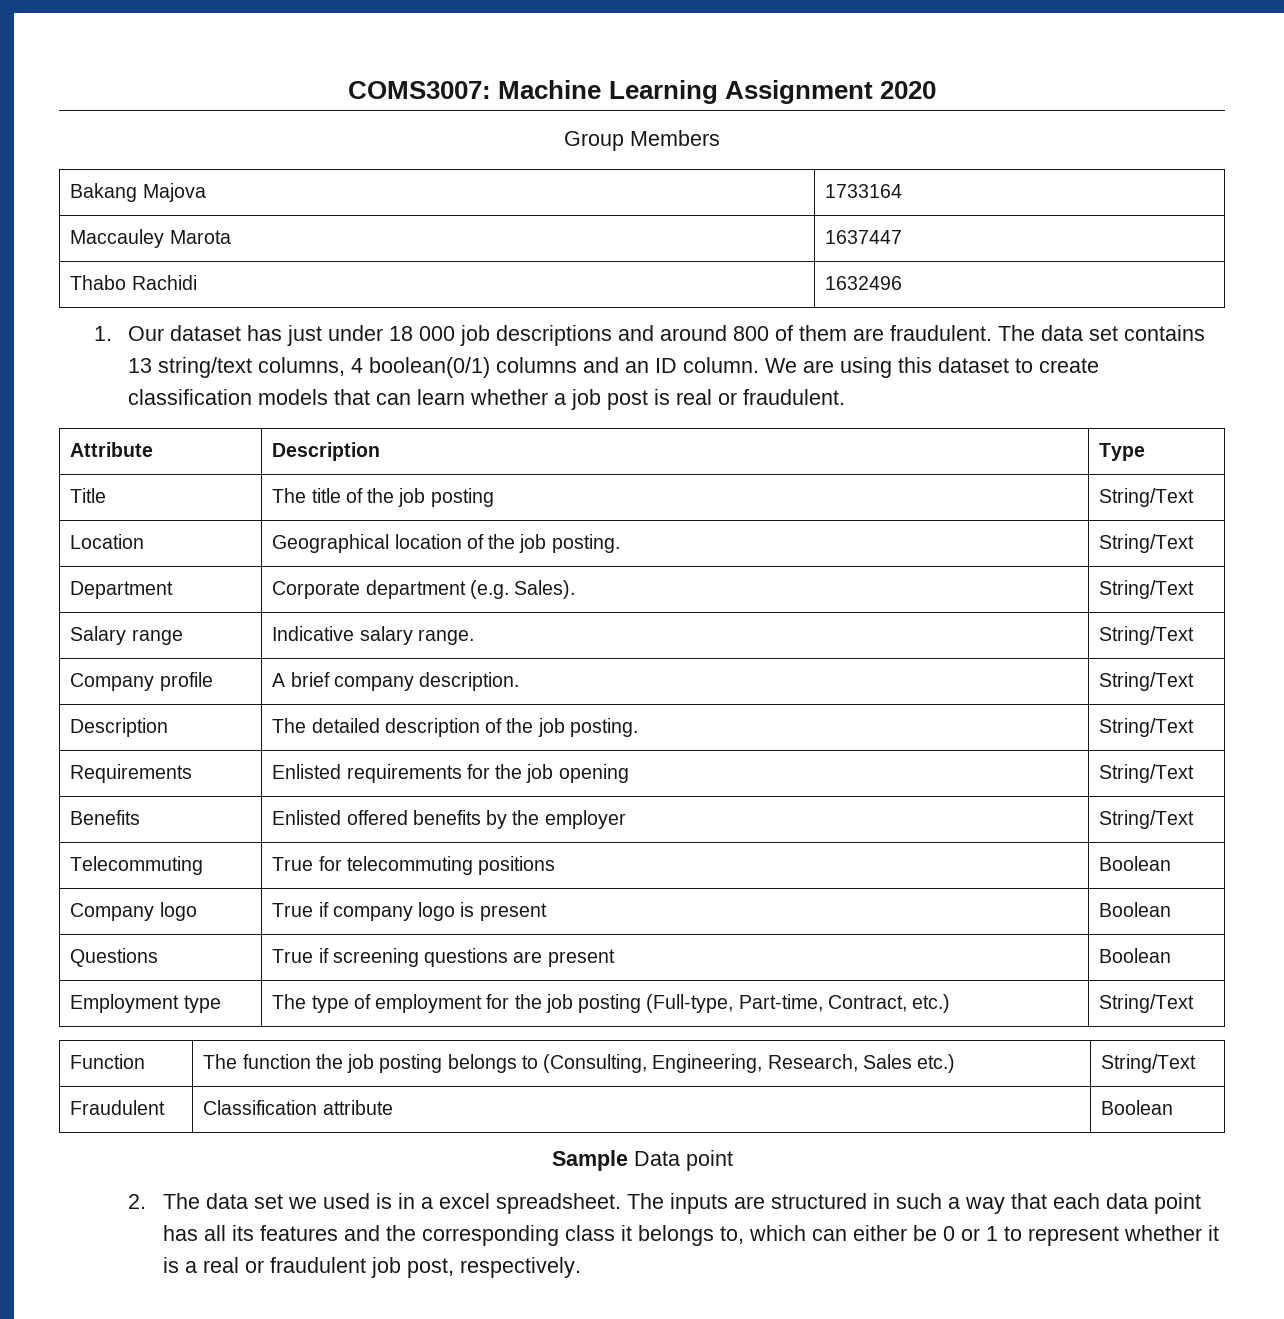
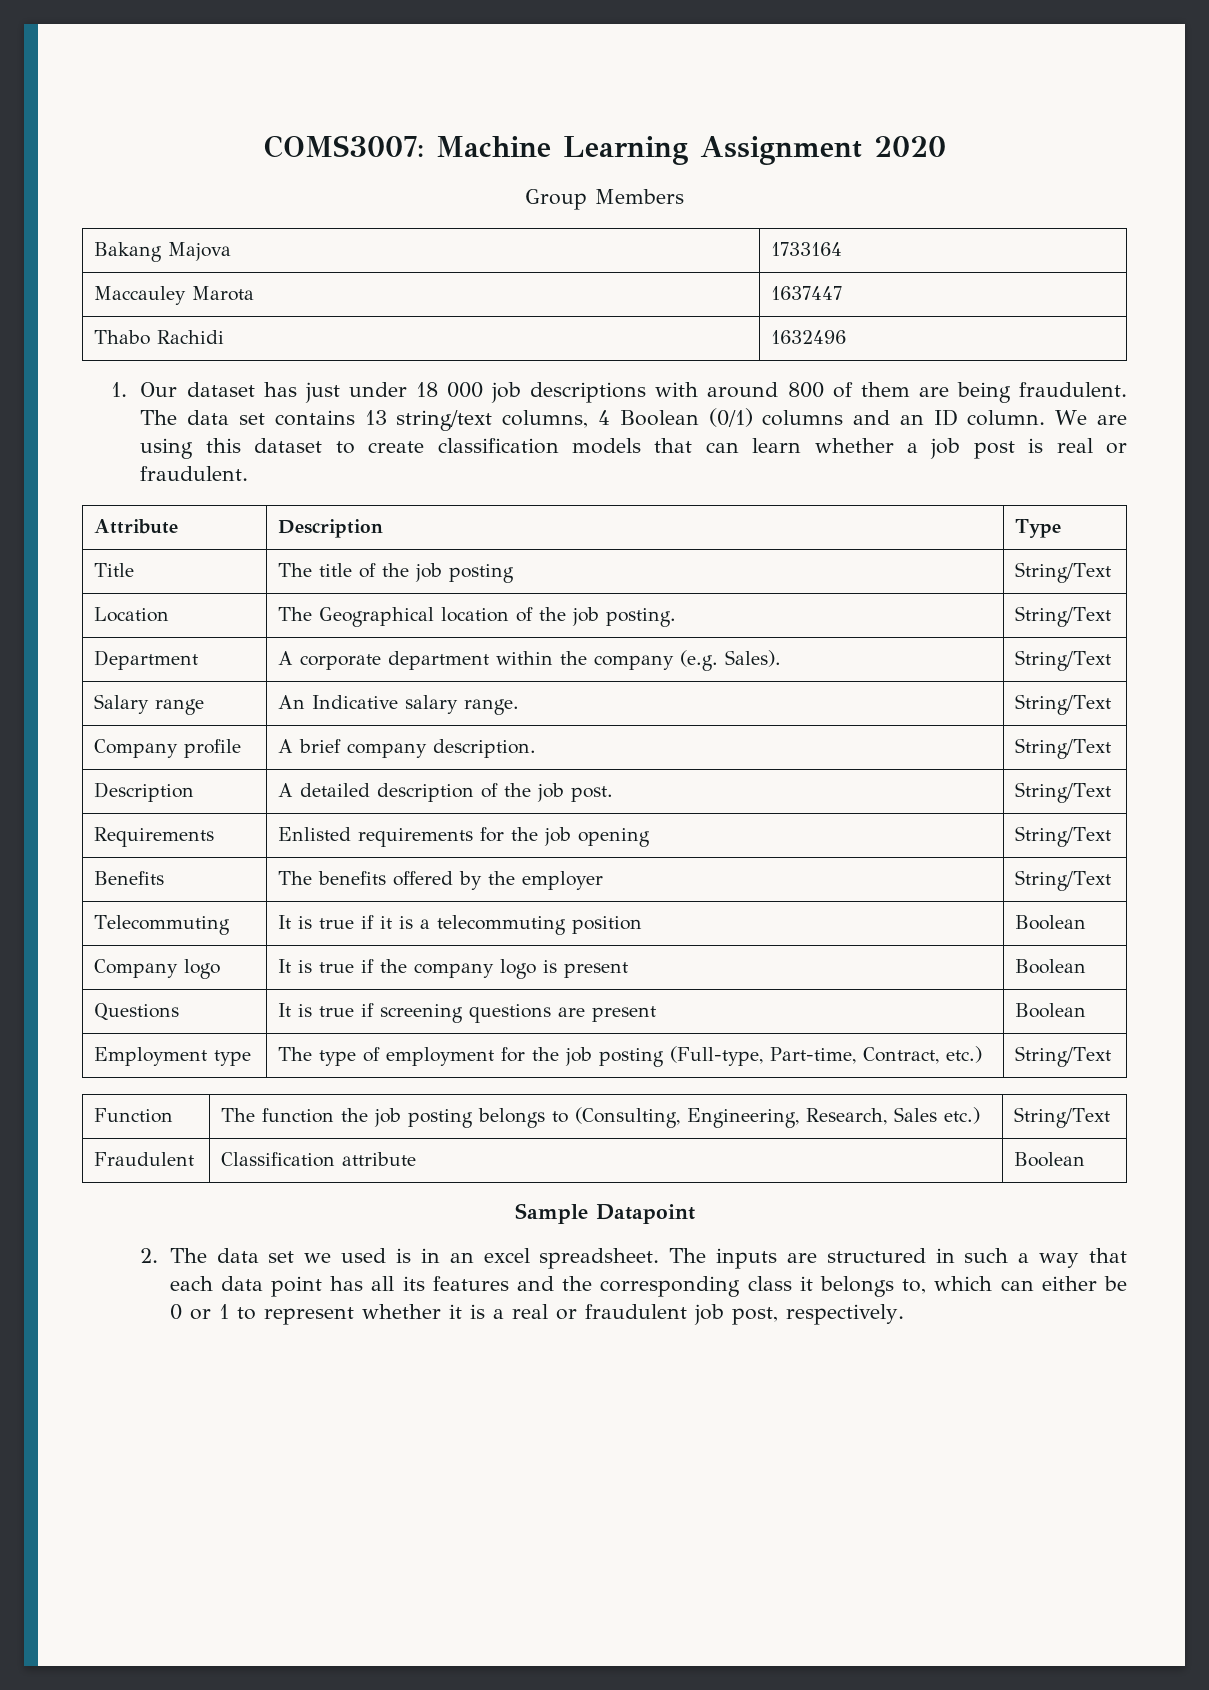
[618,325,655,341] and -> [655,382,699,397] with
(885, 334) none -> [956,382,1011,403] being
[369,357,491,378] boolean(0/1) -> [619,408,753,427] Boolean (0/1)
(145, 541) none -> [278,607,313,621] The
[272,580,466,599] Corporate department -> [278,651,675,670] A corporate department within the company
(183, 637) none -> [278,695,306,709] An
[272,718,307,733] The -> [278,783,294,797] A
[569,718,638,737] posting. -> [571,786,614,802] post.
[272,810,481,825] Enlisted offered benefits -> [278,871,454,886] The benefits offered
[272,856,556,875] [1099,856,1172,871] [70,902,197,921] [272,902,329,917] True for telecommuting positions | Boolean // Company logo | True if -> [278,915,643,935] [1015,915,1087,930] [94,959,221,979] [278,959,408,973] It is true if it is a telecommuting position | Boolean // Company logo | It is true if the
[272,949,314,963] True -> [278,1003,355,1017] It is true
[633,1150,733,1171] Data point -> [595,1204,695,1224] Datapoint
[420,1197,433,1209] a -> [449,1252,474,1263] an

